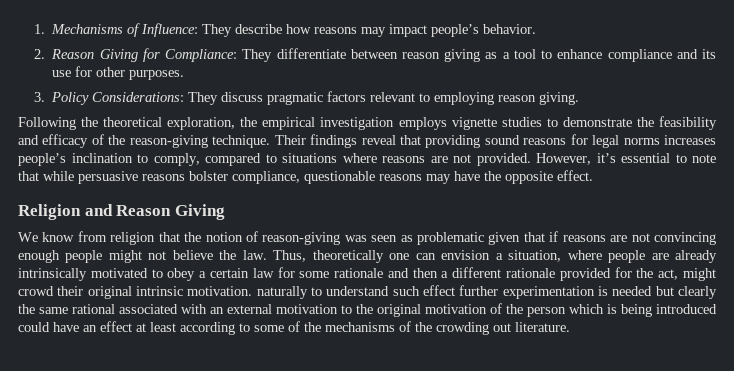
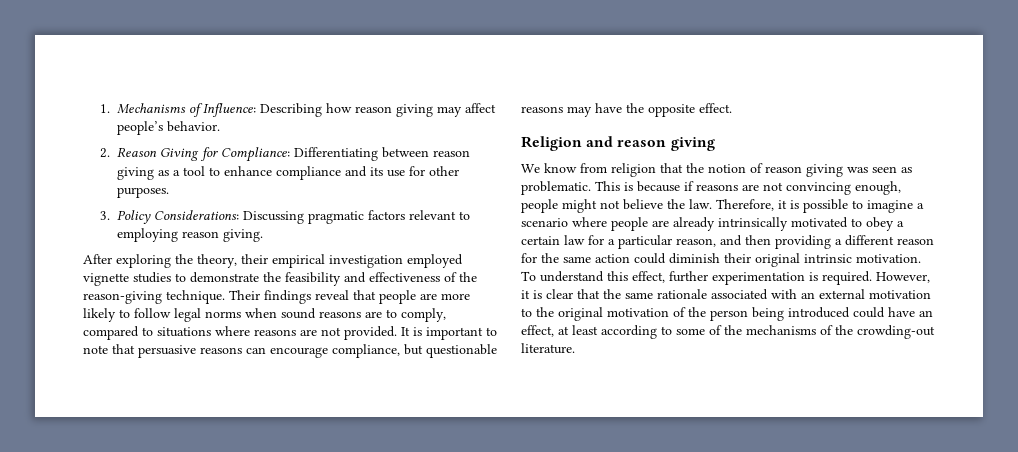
[202,24,428,37] They describe how reasons may impact -> [259,103,496,117] Describing how reason giving may affect
[242,48,346,62] They differentiate -> [293,147,378,161] Differentiating
[188,92,264,105] They discuss -> [242,211,304,224] Discussing
[18,117,258,130] Following the theoretical exploration, the -> [83,254,268,268] After exploring the theory, their
[398,117,447,130] employs -> [407,254,463,268] employed
[42,134,89,148] efficacy -> [369,272,440,282] effectiveness
[425,134,716,148] [18,153,133,166] providing sound reasons for legal norms increases people’s inclination -> [379,290,470,304] [83,308,382,322] people are more likely to follow legal norms when sound reasons are
[536,153,670,165] However, it’s essential -> [401,327,483,340] It is important
[43,171,74,181] while -> (135, 349) none
[189,171,300,184] bolster compliance, -> [246,344,423,358] can encourage compliance, but
[116,204,225,220] Reason Giving -> [617,137,715,151] reason giving
[262,232,341,245] reason-giving -> [765,164,843,177] reason giving
[417,232,545,245] problematic given that -> [521,181,680,195] problematic. This is because
[18,250,60,263] enough -> [855,181,901,195] enough,
[273,250,562,263] Thus, theoretically one can envision a situation, -> [716,199,924,213] [521,218,568,227] Therefore, it is possible to imagine a scenario
[299,268,384,278] some rationale -> [608,235,716,249] a particular reason,
(438, 273) none -> [775,235,831,249] providing
[506,267,716,281] [18,285,717,299] [18,304,115,314] rationale provided for the act, might crowd their original intrinsic motivation. naturally to understand such effect further experimentation is needed but clearly the same rational -> [897,238,934,245] [521,253,921,267] [521,271,930,285] [521,289,707,299] reason for the same action could diminish their original intrinsic motivation. To understand this effect, further experimentation is required. However, it is clear that the same rationale
[569,304,617,314] which is -> (748, 315) none
[100,321,132,332] effect -> [521,325,554,337] effect,
[436,322,511,335] crowding out -> [857,325,935,339] crowding-out

